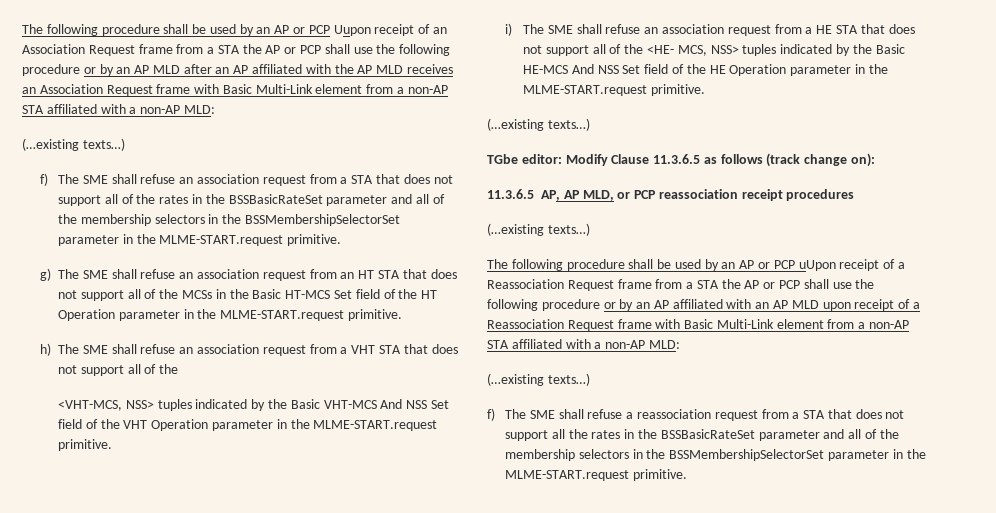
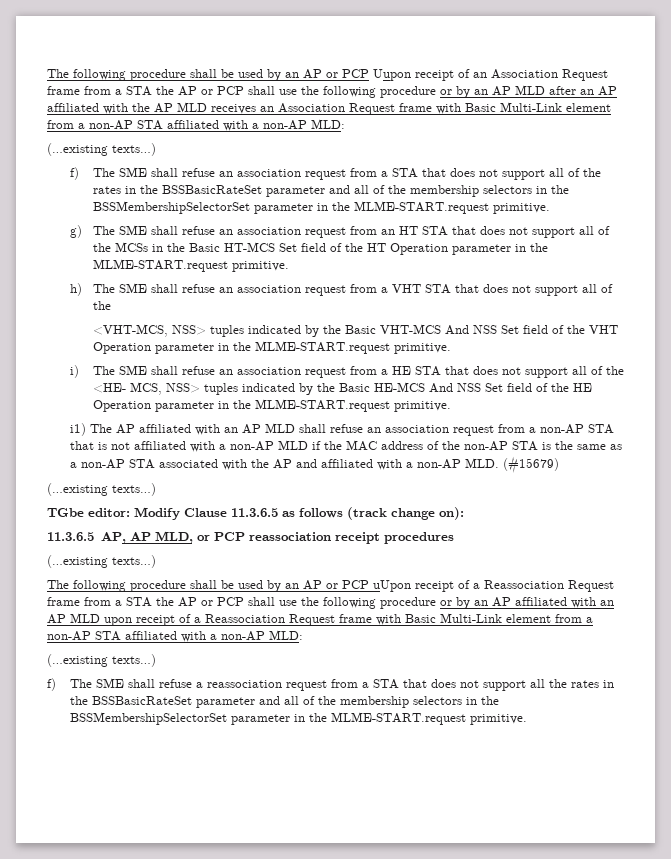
(705, 90) none -> [69,423,614,436] [69,440,622,452] [69,456,559,473] // i1) The AP affiliated with an AP MLD shall refuse an association request from a non-AP STA that is not affiliated with a non-AP MLD if the MAC address of the non-AP STA is the same as a non-AP STA associated with the AP and affiliated with a non-AP MLD. (#15679)

